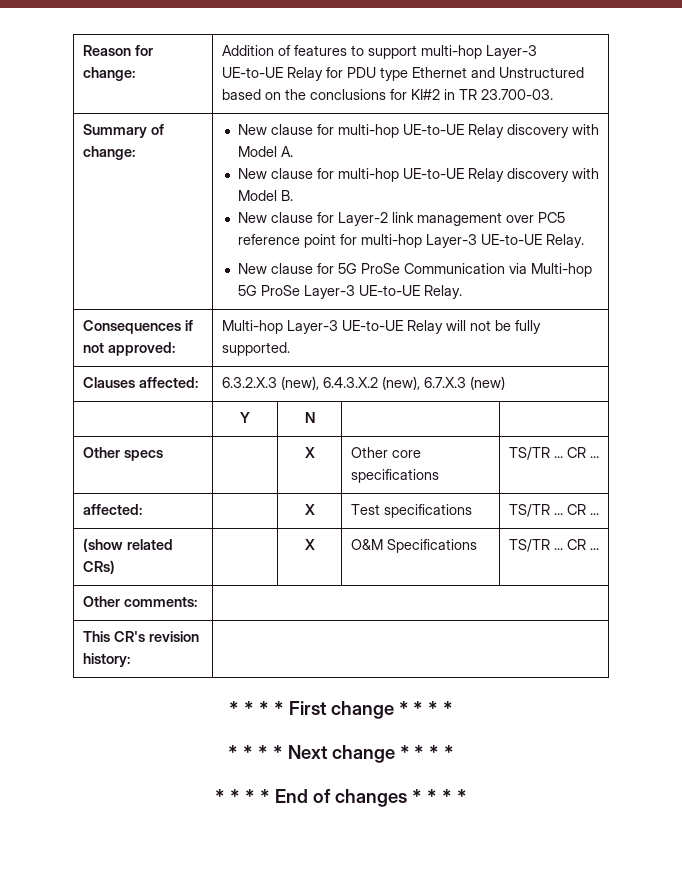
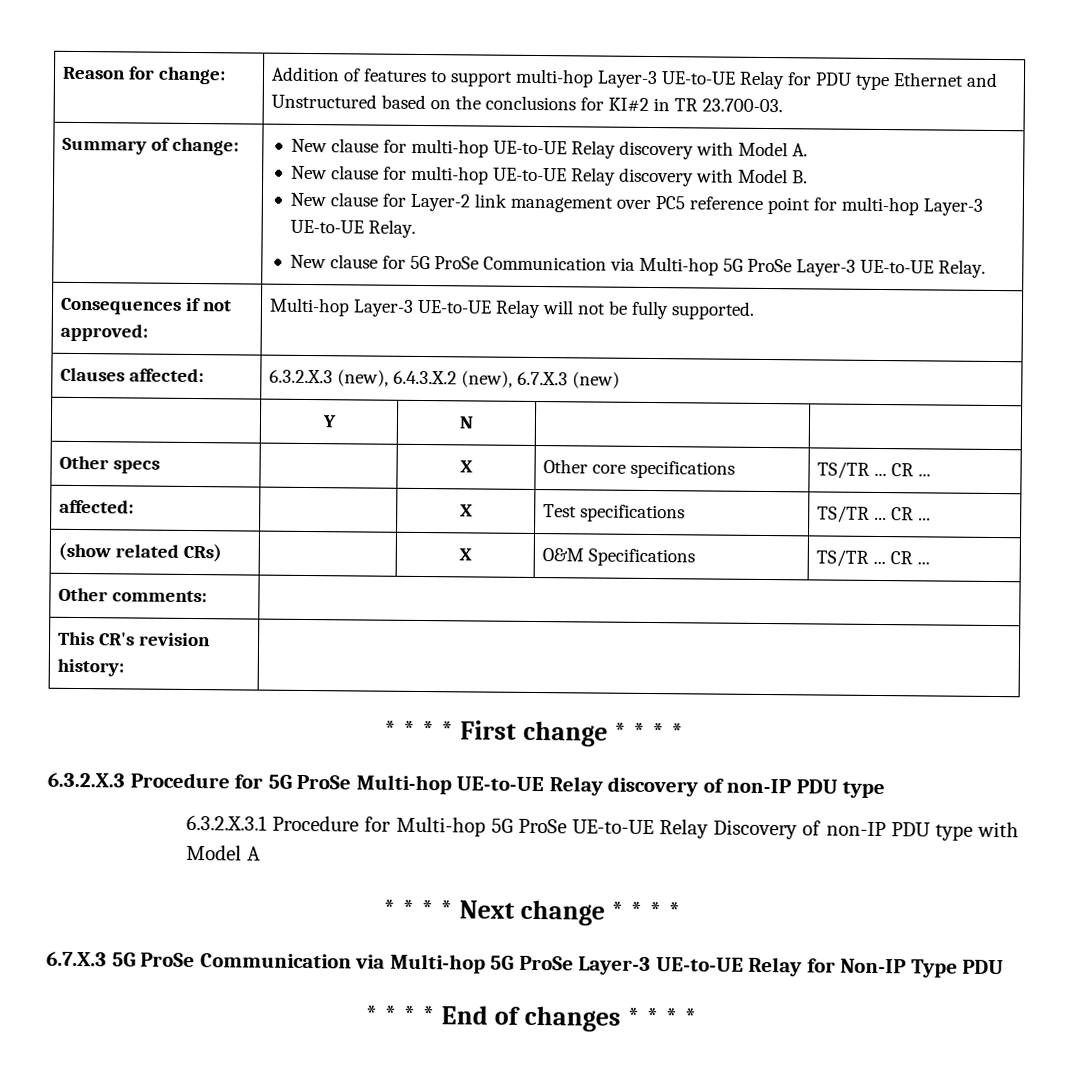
(454, 708) none -> [47,772,886,799] [186,814,1019,841] [186,844,261,861] // 6.3.2.X.3 Procedure for 5G ProSe Multi-hop UE-to-UE Relay discovery of non-IP PDU type // 6.3.2.X.3.1 Procedure for Multi-hop 5G ProSe UE-to-UE Relay Discovery of non-IP PDU type with Model A
(455, 752) none -> [46,951,1005,978] // 6.7.X.3 5G ProSe Communication via Multi-hop 5G ProSe Layer-3 UE-to-UE Relay for Non-IP Type PDU

